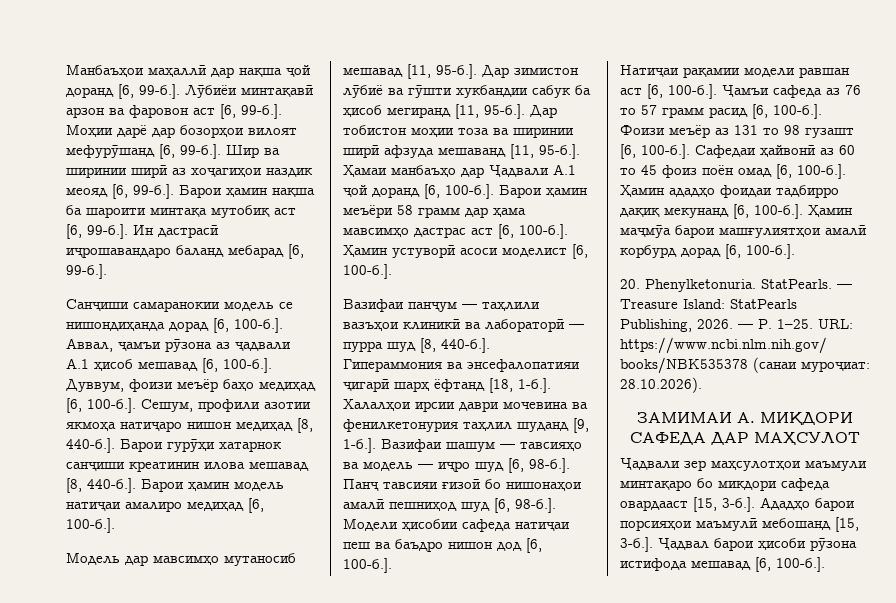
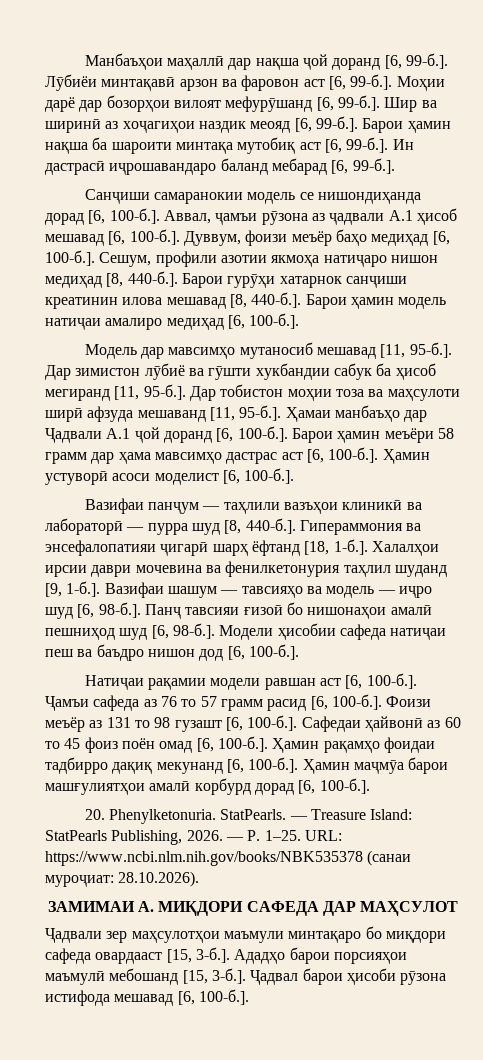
[66,165,168,178] ширинии ширӣ -> [45,119,101,133] ширинӣ
[513,127,574,138] ширинии -> [387,389,460,401] маҳсулоти
[669,188,715,197] ададҳо -> [323,741,380,753] рақамҳо
[718,480,777,491] микдори -> [385,931,446,943] миқдори

